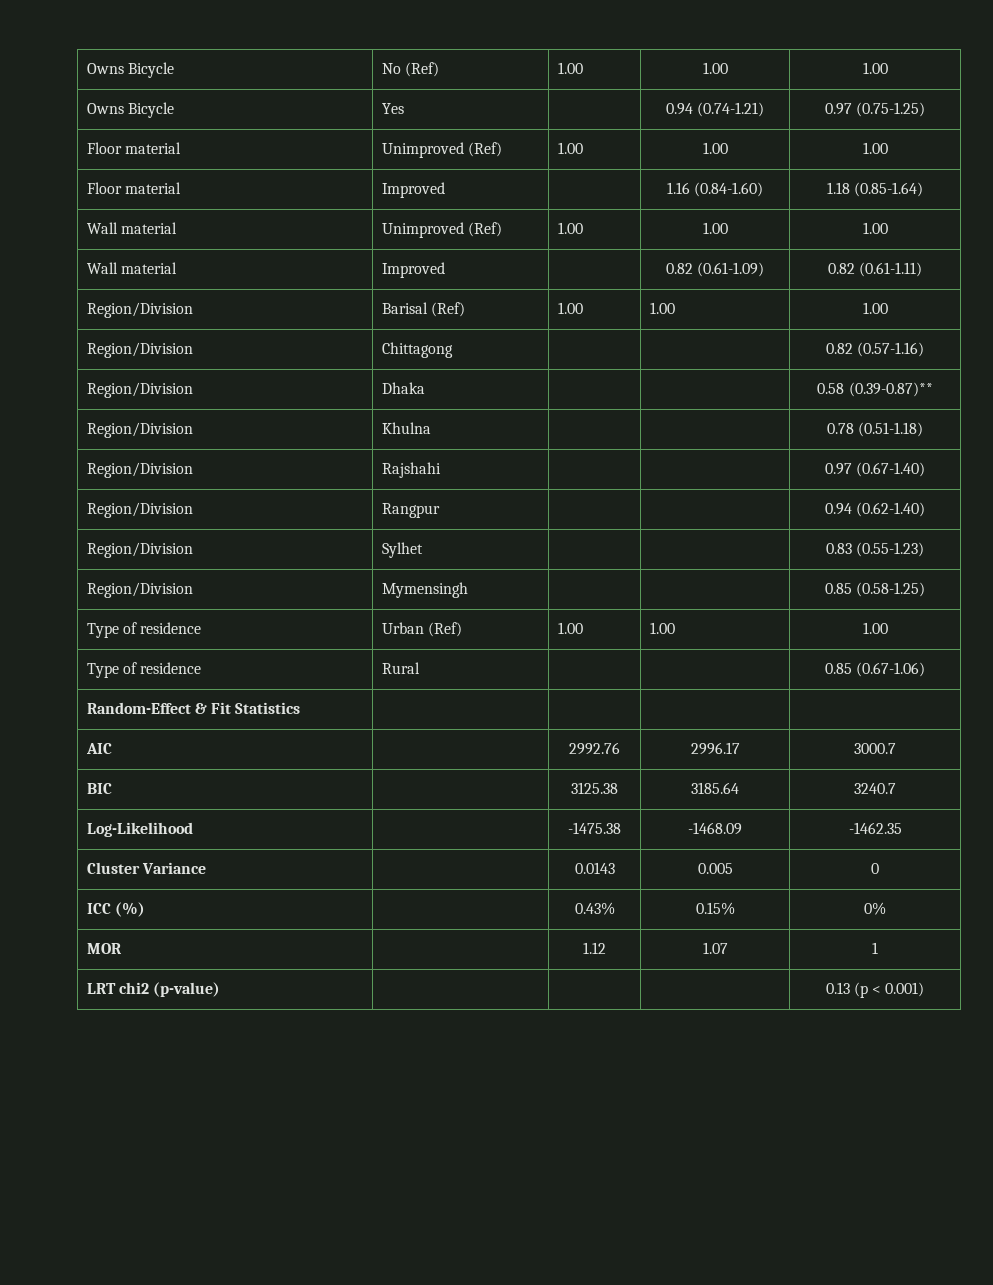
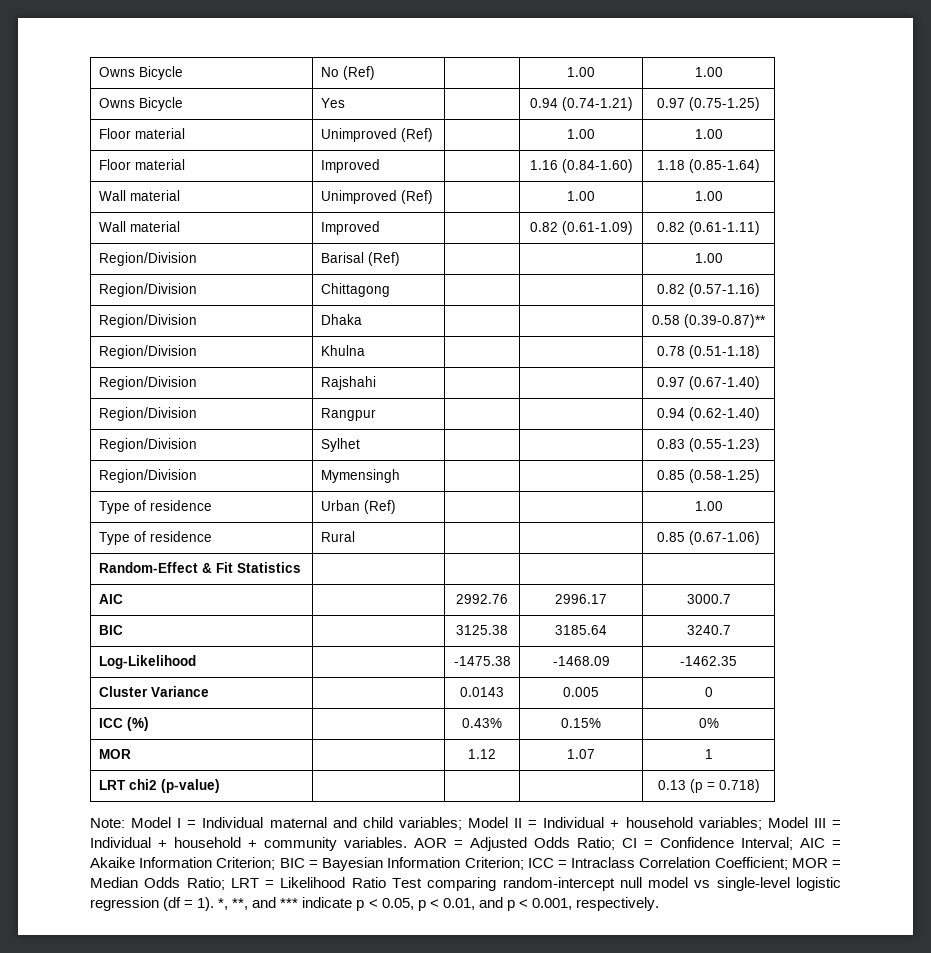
[557,62,583,74] 1.00 -> (375, 73) none
[557,142,583,154] 1.00 -> (433, 135) none
[557,222,583,234] 1.00 -> (433, 197) none
[557,302,583,314] [649,302,675,314] 1.00 | 1.00 -> (400, 259) |
[557,622,583,634] [649,622,675,634] 1.00 | 1.00 -> (396, 507) |
[872,982,925,997] < 0.001) -> [706,779,760,793] [90,817,841,830] [90,837,841,851] [90,857,841,871] [90,877,842,891] [90,897,659,911] = 0.718) // Note: Model I = Individual maternal and child variables; Model II = Individual + household variables; Model III = Individual + household + community variables. AOR = Adjusted Odds Ratio; CI = Confidence Interval; AIC = Akaike Information Criterion; BIC = Bayesian Information Criterion; ICC = Intraclass Correlation Coefficient; MOR = Median Odds Ratio; LRT = Likelihood Ratio Test comparing random-intercept null model vs single-level logistic regression (df = 1). *, **, and *** indicate p < 0.05, p < 0.01, and p < 0.001, respectively.

